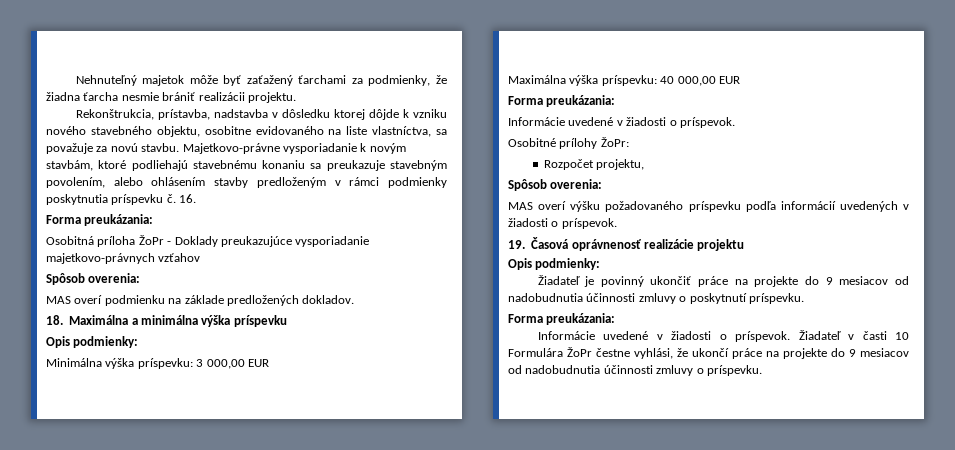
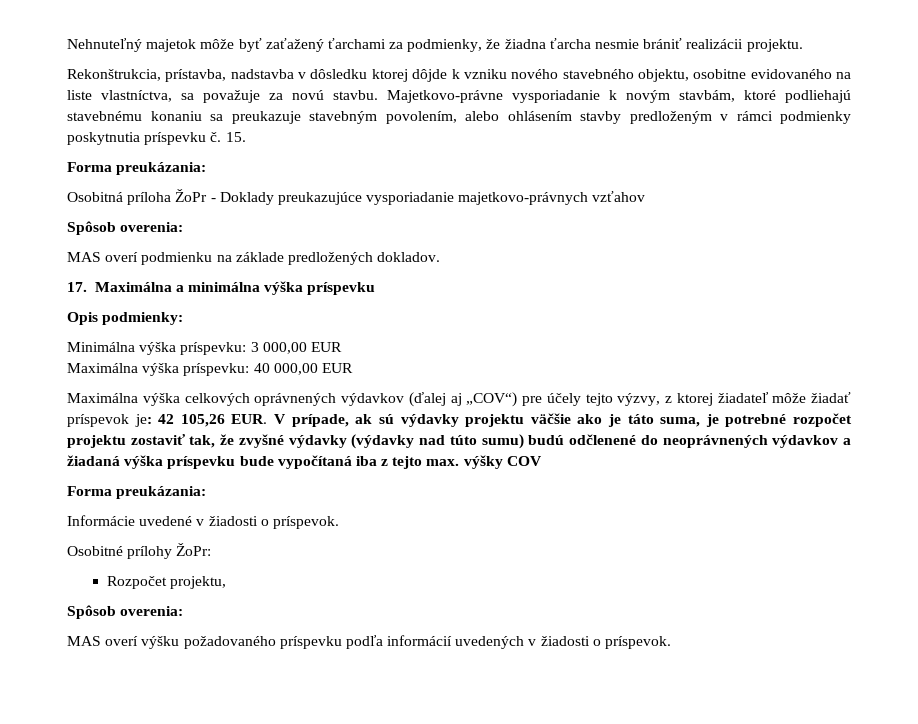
[179,194,197,203] 16. -> [225,132,246,142] 15.
[46,315,63,325] 18. -> [67,282,87,292] 17.
(740, 80) none -> [67,392,851,407] [67,413,852,427] [67,434,852,449] [67,455,542,469] // Maximálna výška celkových oprávnených výdavkov (ďalej aj „COV“) pre účely tejto výzvy, z ktorej žiadateľ môže žiadať príspevok je: 42 105,26 EUR. V prípade, ak sú výdavky projektu väčšie ako je táto suma, je potrebné rozpočet projektu zostaviť tak, že zvyšné výdavky (výdavky nad túto sumu) budú odčlenené do neoprávnených výdavkov a žiadaná výška príspevku bude vypočítaná iba z tejto max. výšky COV
[508,237,745,251] [508,258,601,270] [537,275,909,287] [508,293,804,304] [508,313,616,325] [537,330,909,342] [508,347,909,359] [508,365,762,376] // 19. Časová oprávnenosť realizácie projektu // Opis podmienky: // Žiadateľ je povinný ukončiť práce na projekte do 9 mesiacov od nadobudnutia účinnosti zmluvy o poskytnutí príspevku. // Forma preukázania: // Informácie uvedené v žiadosti o príspevok. Žiadateľ v časti 10 Formulára ŽoPr čestne vyhlási, že ukončí práce na projekte do 9 mesiacov od nadobudnutia účinnosti zmluvy o príspevku. -> (672, 642) none

